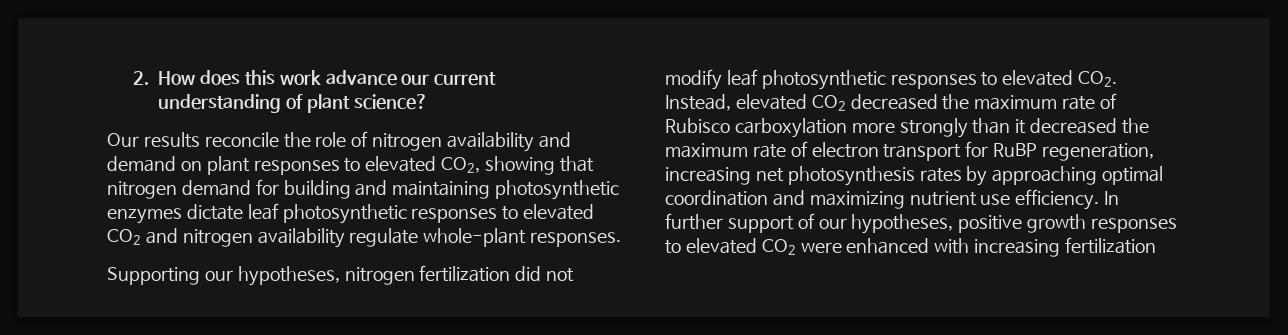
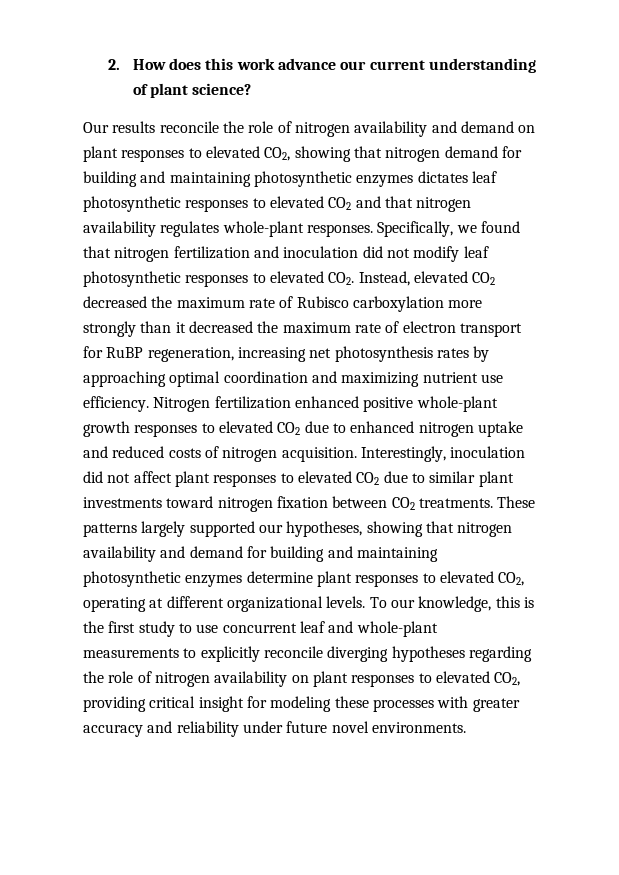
[186,204,243,220] dictate -> [417,171,468,183] dictates
[182,228,419,248] nitrogen availability regulate -> [384,196,472,212] [83,221,220,237] that nitrogen availability regulates
[107,265,511,286] // Supporting our hypotheses, nitrogen fertilization -> [377,221,520,237] [83,246,359,262] Specifically, we found that nitrogen fertilization and inoculation
[1104,191,1120,205] [665,213,1023,234] In further support of our hypotheses, positive -> [153,396,498,412] Nitrogen fertilization enhanced positive whole-plant
[800,237,1156,257] were enhanced with increasing fertilization -> [304,421,523,437] [83,446,526,462] [83,471,514,487] [83,496,536,512] [83,521,513,537] [83,546,438,562] [83,571,525,587] [83,596,534,612] [83,621,438,637] [83,646,532,662] [83,671,521,687] [83,696,520,712] [83,721,466,737] due to enhanced nitrogen uptake and reduced costs of nitrogen acquisition. Interestingly, inoculation did not affect plant responses to elevated CO2 due to similar plant investments toward nitrogen fixation between CO2 treatments. These patterns largely supported our hypotheses, showing that nitrogen availability and demand for building and maintaining photosynthetic enzymes determine plant responses to elevated CO2, operating at different organizational levels. To our knowledge, this is the first study to use concurrent leaf and whole-plant measurements to explicitly reconcile diverging hypotheses regarding the role of nitrogen availability on plant responses to elevated CO2, providing critical insight for modeling these processes with greater accuracy and reliability under future novel environments.

